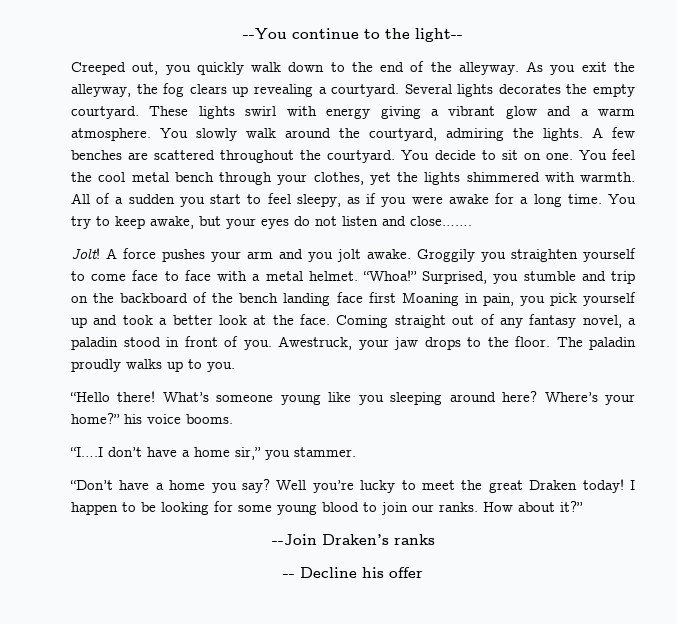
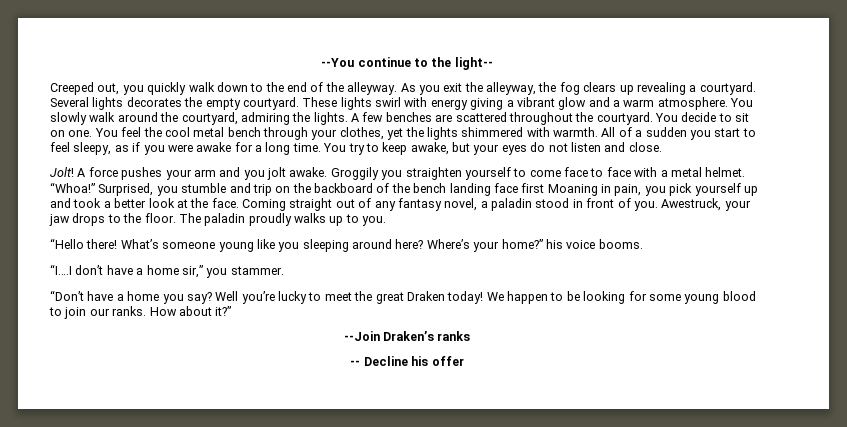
[410,216,472,226] close……. -> [628,142,662,152] close.
[629,480,635,490] I -> [486,292,504,301] We

